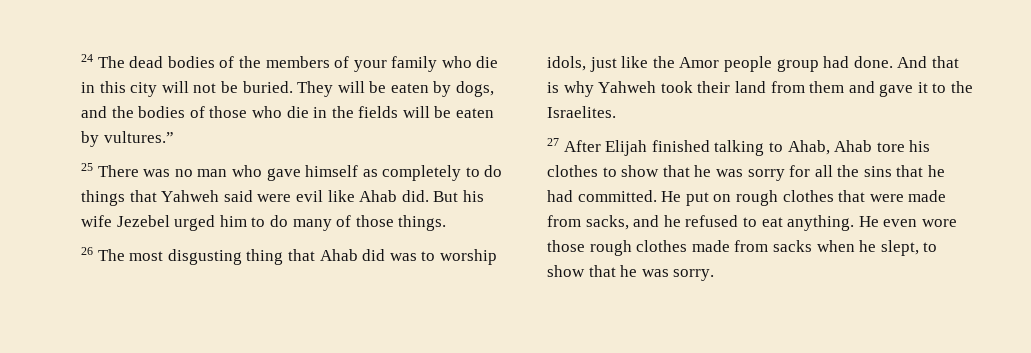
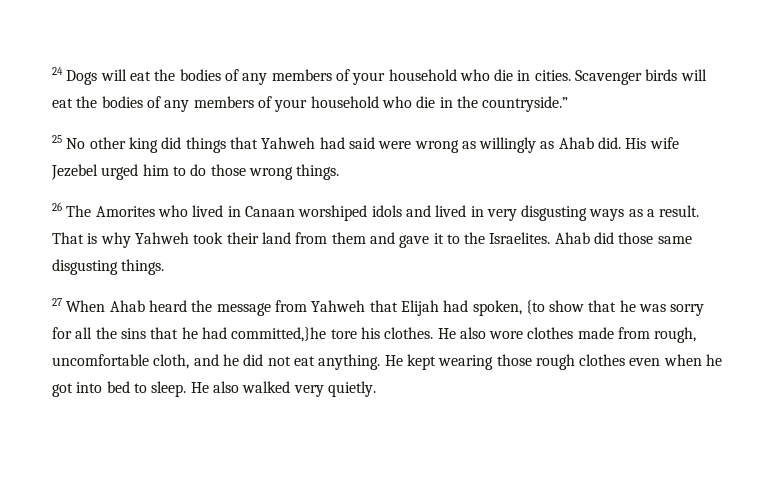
[97,56,499,72] [81,81,495,97] [81,106,495,118] [81,131,174,147] [81,163,503,181] The dead bodies of the members of your family who die in this city will not be buried. They will be eaten by dogs, and the bodies of those who die in the fields will be eaten by vultures.” // 25 There was no man who gave himself as completely to do -> [66,69,707,85] [52,96,569,112] [52,135,182,153] Dogs will eat the bodies of any members of your household who die in cities. Scavenger birds will eat the bodies of any members of your household who die in the countryside.” // 25 No other king did
(220, 196) none -> [319,137,345,149] had
[295,190,484,202] evil like Ahab did. But his -> [414,137,647,153] wrong as willingly as Ahab did. His
[292,215,394,231] many of those -> [210,164,293,180] those wrong
[129,249,497,265] [547,56,959,72] most disgusting thing that Ahab did was to worship idols, just like the Amor people group had done. And that -> [95,205,700,221] [52,232,84,244] Amorites who lived in Canaan worshiped idols and lived in very disgusting ways as a result. That
[547,138,931,156] [547,165,617,177] // 27 After Elijah finished talking to Ahab, Ahab tore his clothes to -> [554,232,692,244] [52,259,165,275] [52,298,545,316] Ahab did those same disgusting things. // 27 When Ahab heard the message from Yahweh that Elijah had spoken, {to
[577,190,947,206] [547,215,757,230] committed. He put on rough clothes that were made from sacks, and he refused to -> [231,327,697,343] [52,354,291,369] committed,}he tore his clothes. He also wore clothes made from rough, uncomfortable cloth, and he did not
[883,219,957,227] even wore -> [406,354,494,370] kept wearing
[691,240,938,256] [547,265,715,281] made from sacks when he slept, to show that he was sorry. -> [629,354,723,366] [52,381,376,397] even when he got into bed to sleep. He also walked very quietly.

